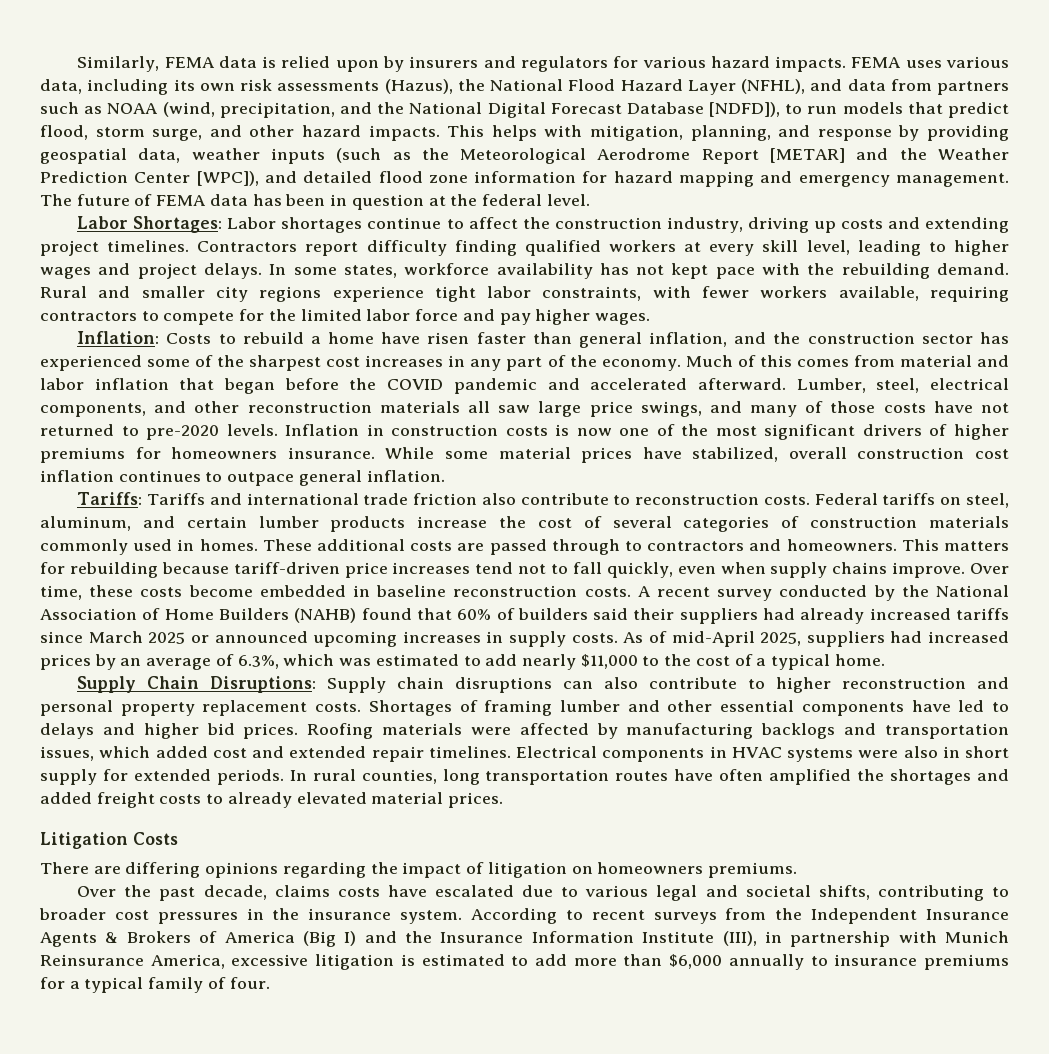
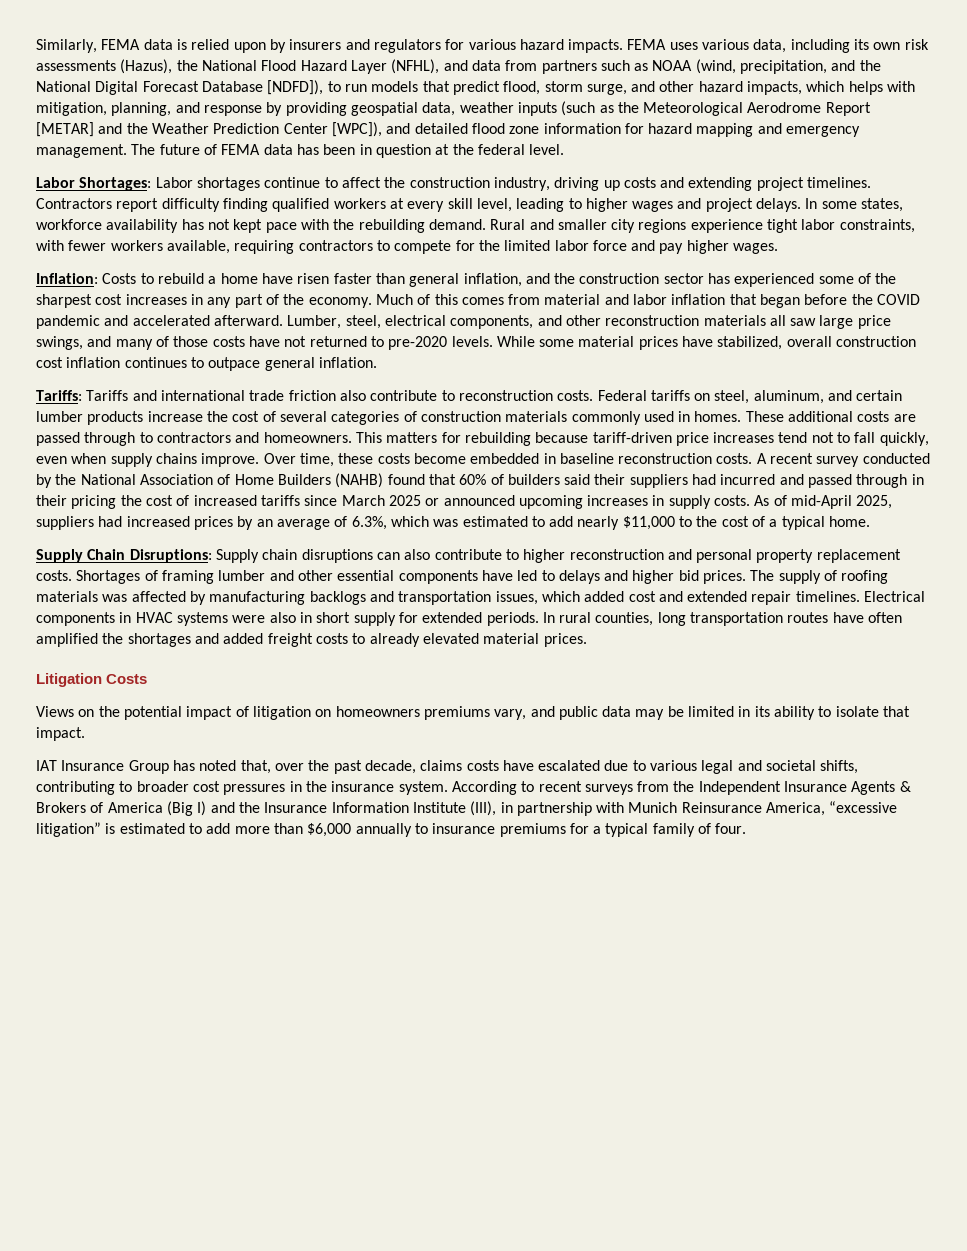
[368,125,485,141] impacts. This -> [747,81,845,95] impacts, which
[285,424,1009,440] [40,447,375,463] Inflation in construction costs is now one of the most significant drivers of higher premiums for homeowners insurance. -> (493, 341) none
[800,608,865,624] already -> [720,474,924,488] [36,495,190,509] incurred and passed through in their pricing the cost of
[307,723,511,739] Roofing materials were -> [750,570,889,584] [36,591,128,602] The supply of roofing materials was
[40,862,398,878] There are differing opinions regarding the -> [36,706,182,720] Views on the potential
[707,862,797,878] [77,886,117,897] premiums. // Over -> [423,706,911,720] [36,727,85,741] [36,760,304,774] premiums vary, and public data may be limited in its ability to isolate that impact. // IAT Insurance Group has noted that, over
[231,954,395,970] excessive litigation -> [829,801,898,813] [36,822,101,837] “excessive litigation”

